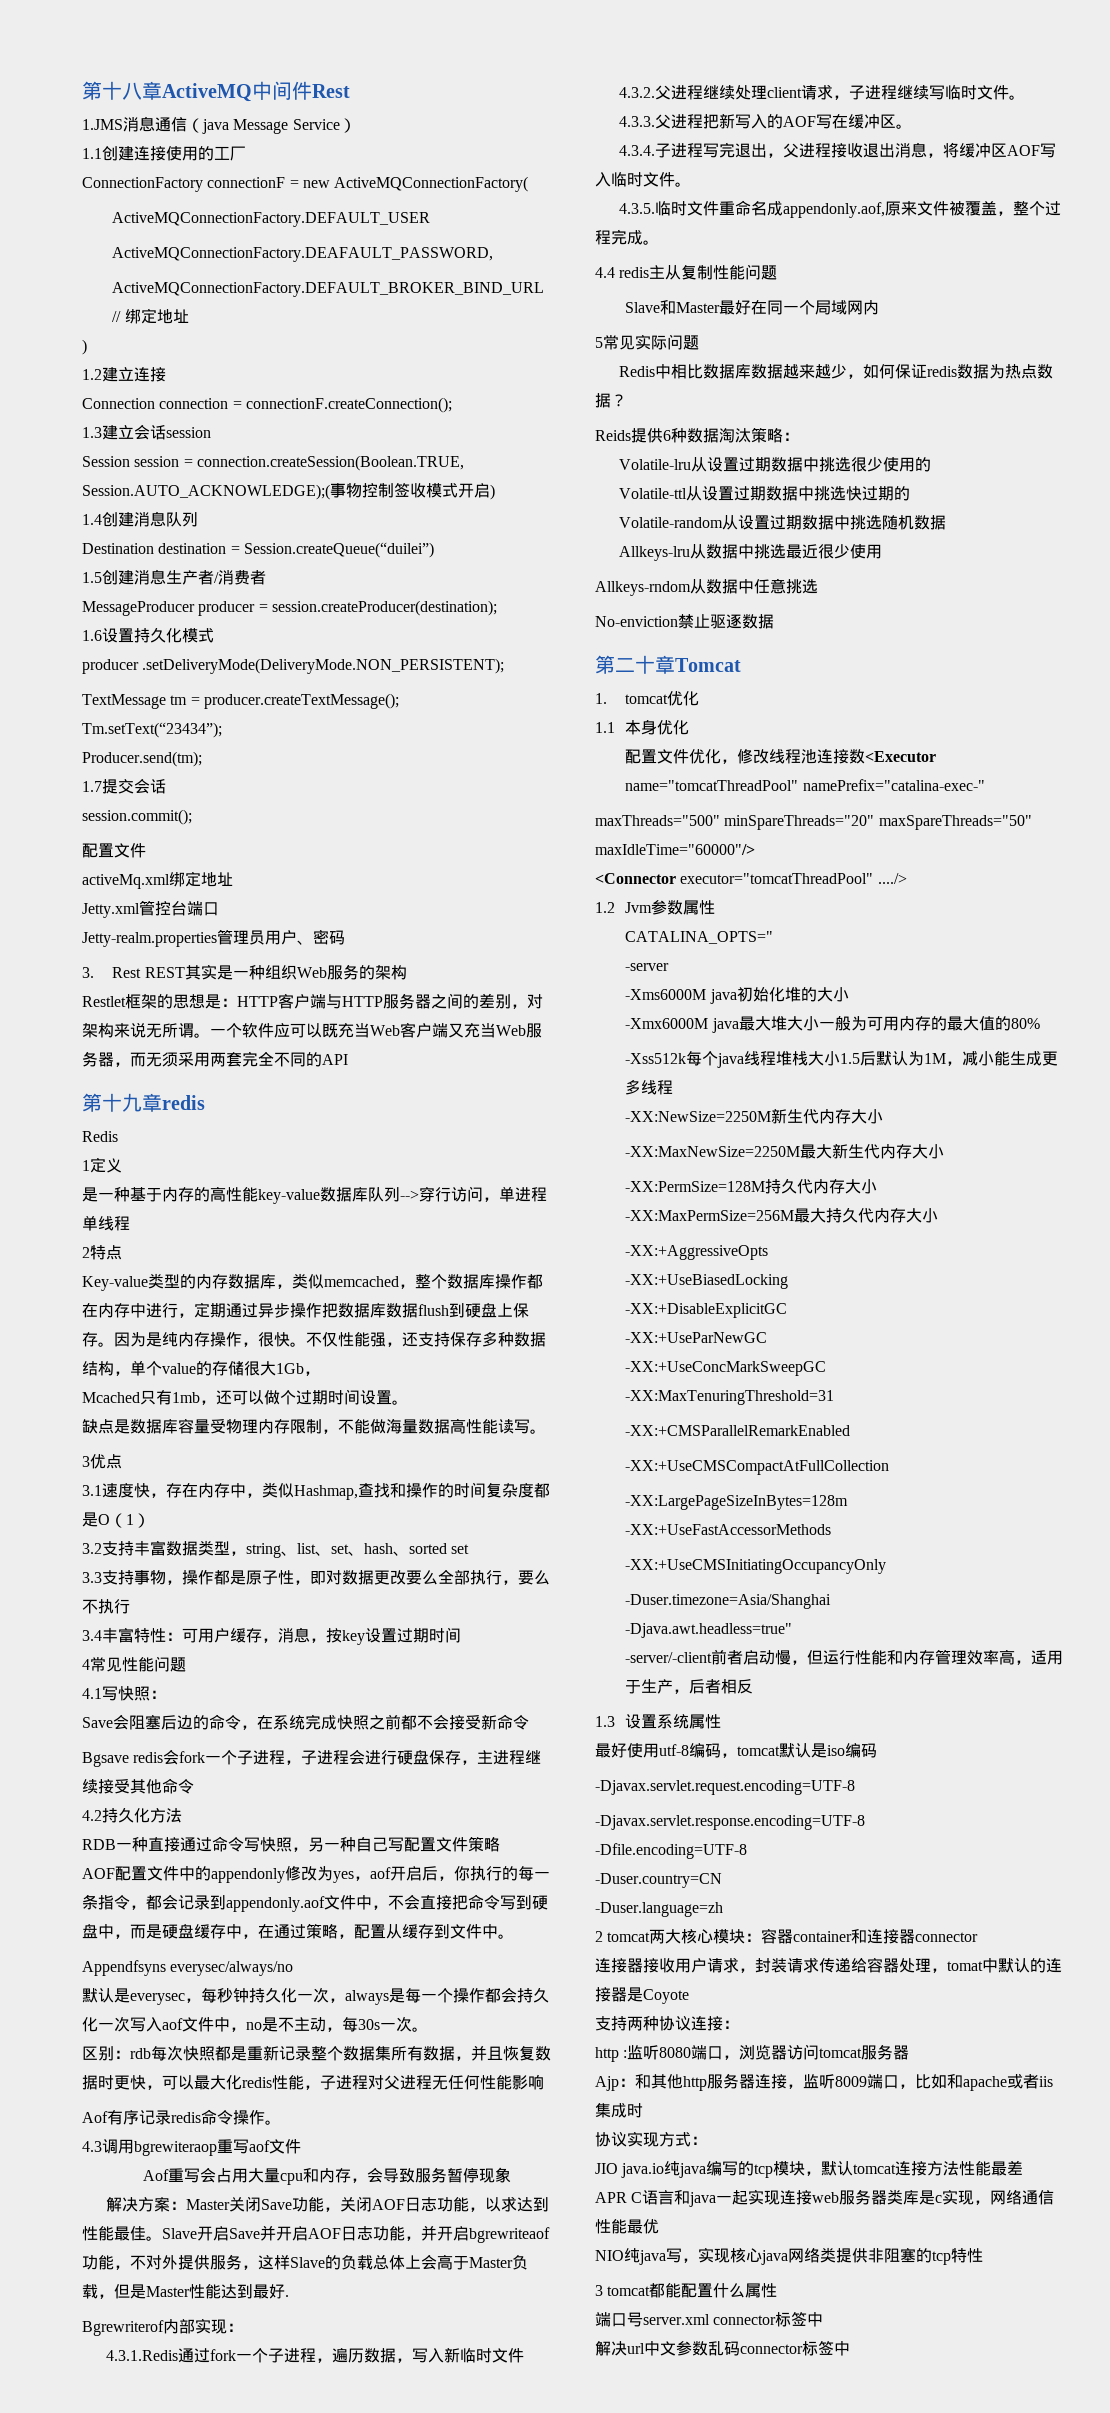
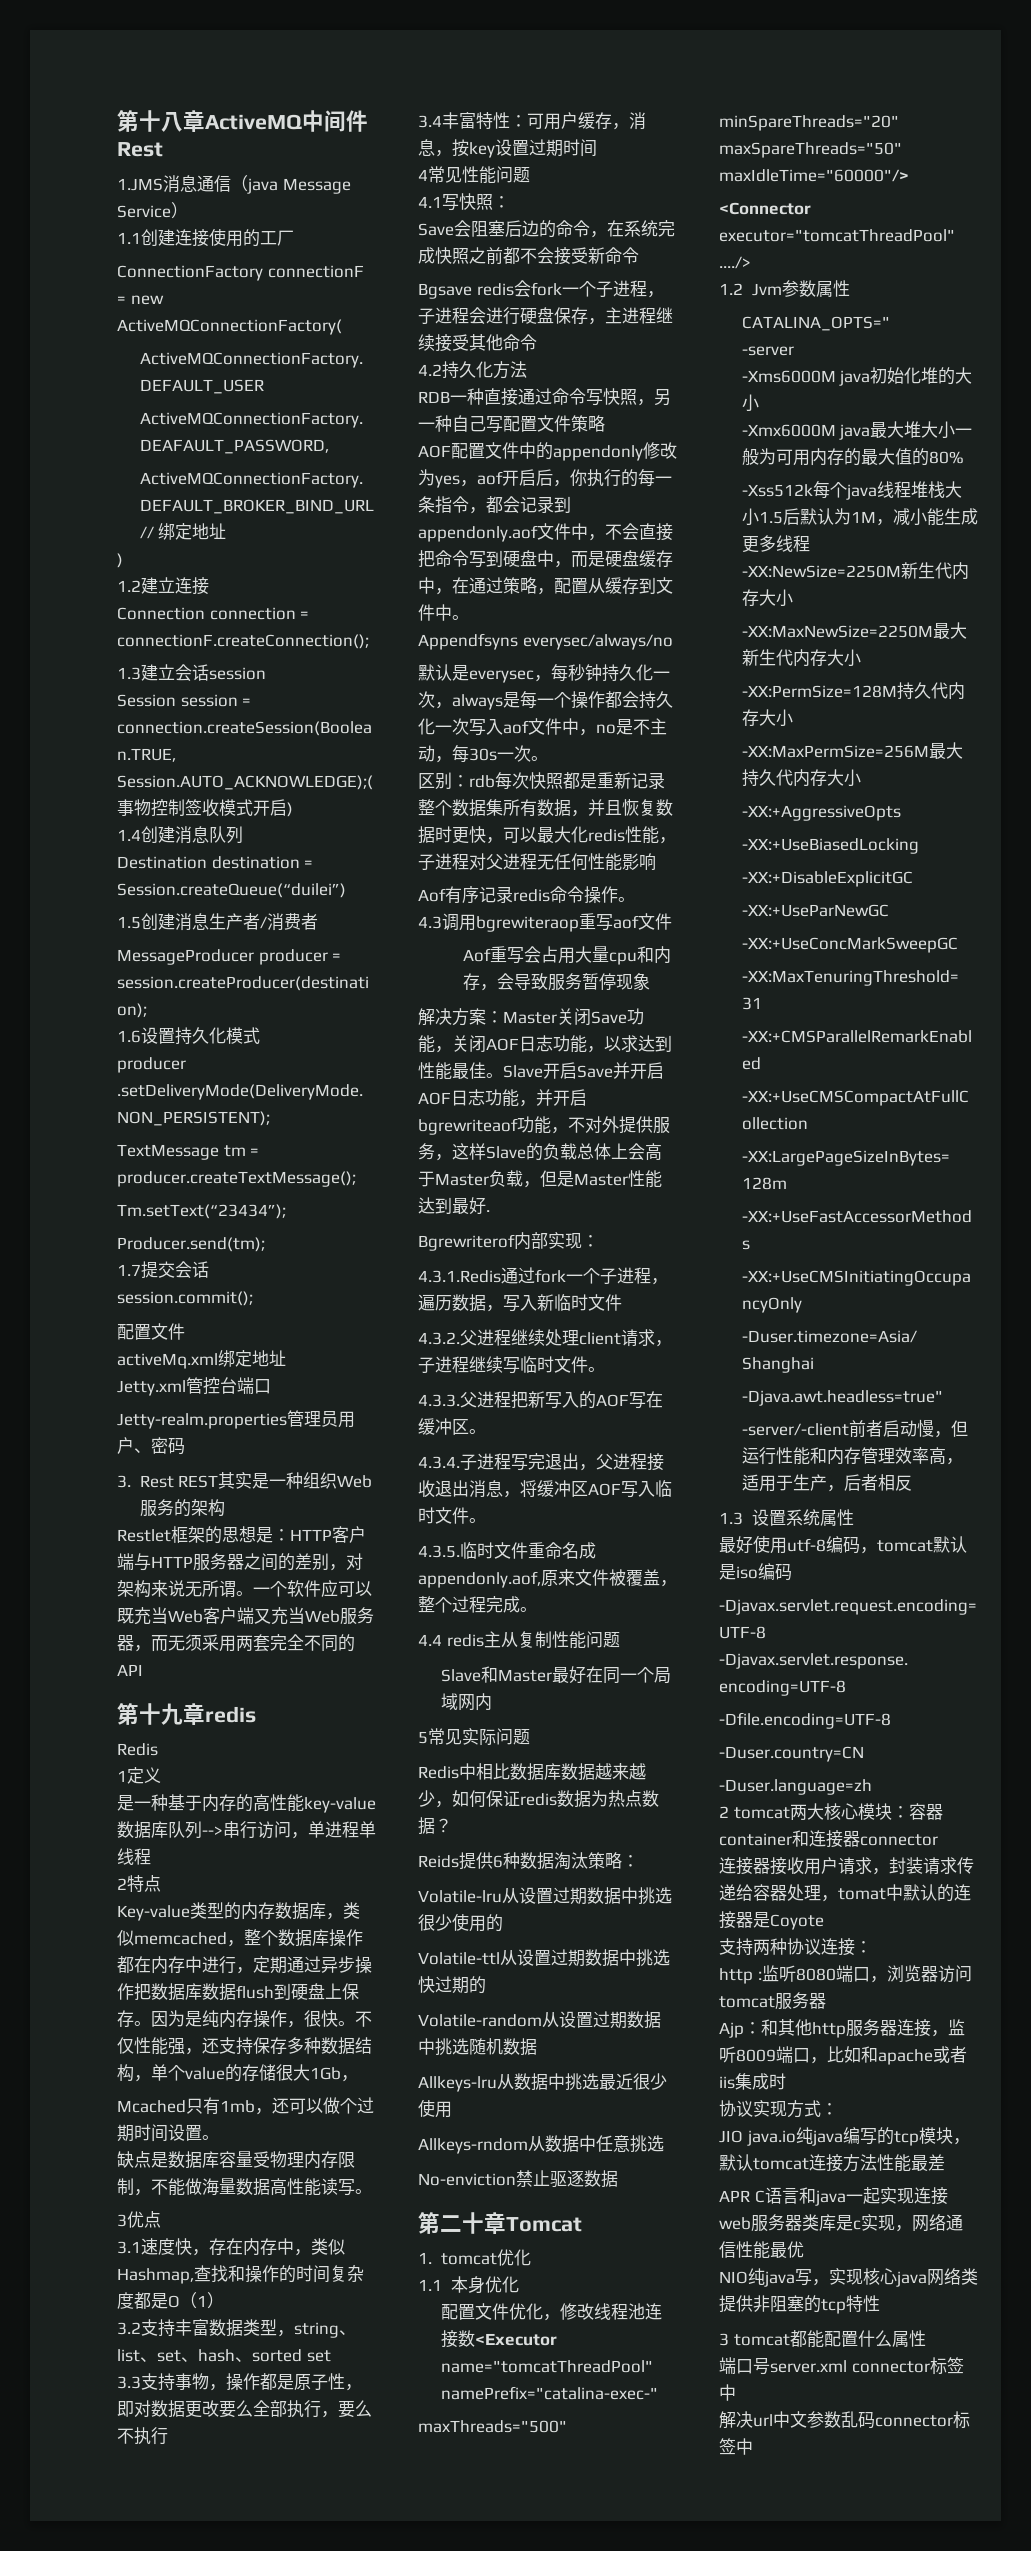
[419,1186,435,1202] 穿 -> [223,1821,240,1838] 串

